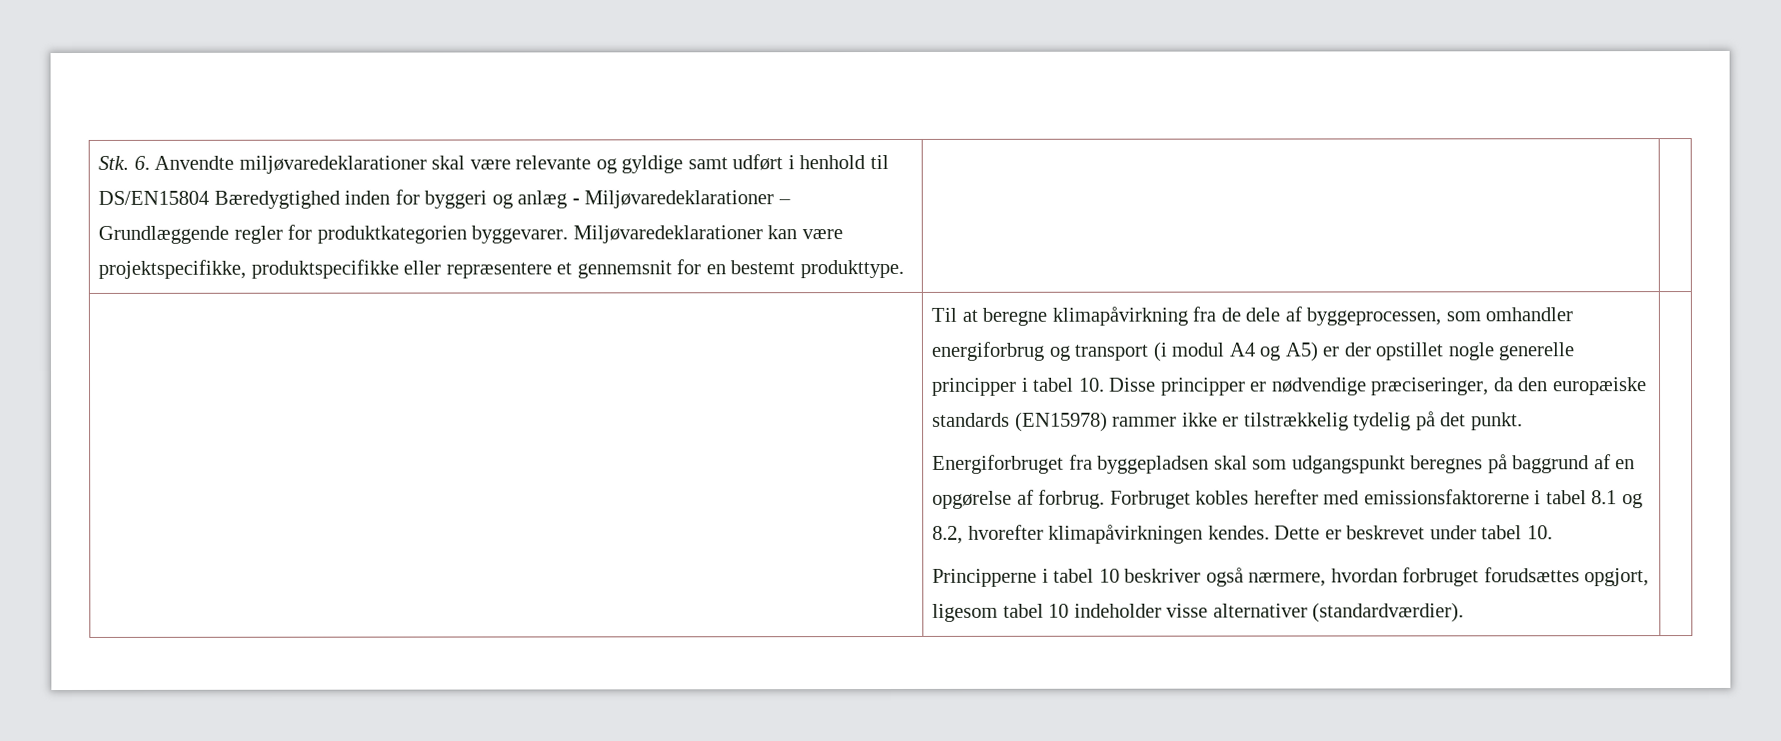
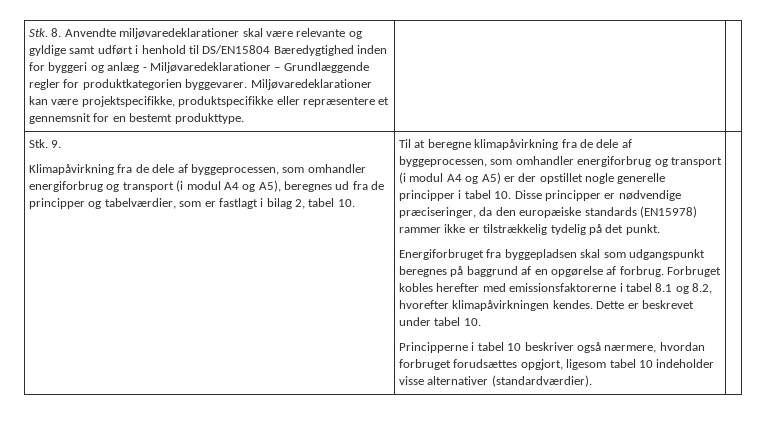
[97,155,150,170] Stk. 6. -> [29,28,62,37] Stk. 8.
(904, 269) none -> [29,139,62,148] [29,164,366,175] [29,180,385,192] [29,198,355,209] Stk. 9. // Klimapåvirkning fra de dele af byggeprocessen, som omhandler energiforbrug og transport (i modul A4 og A5), beregnes ud fra de principper og tabelværdier, som er fastlagt i bilag 2, tabel 10.

